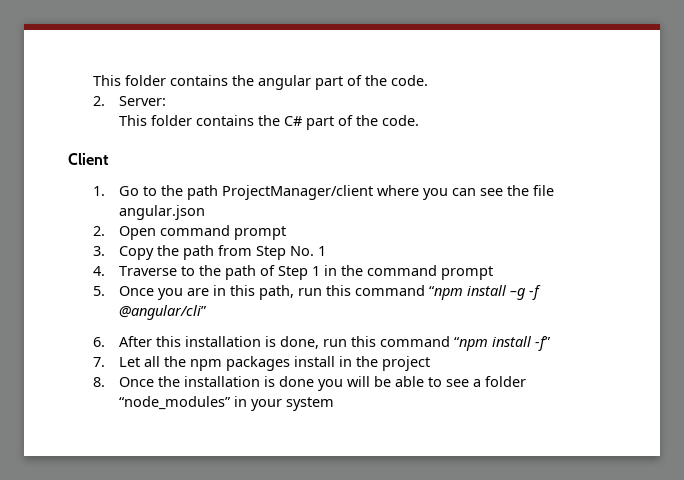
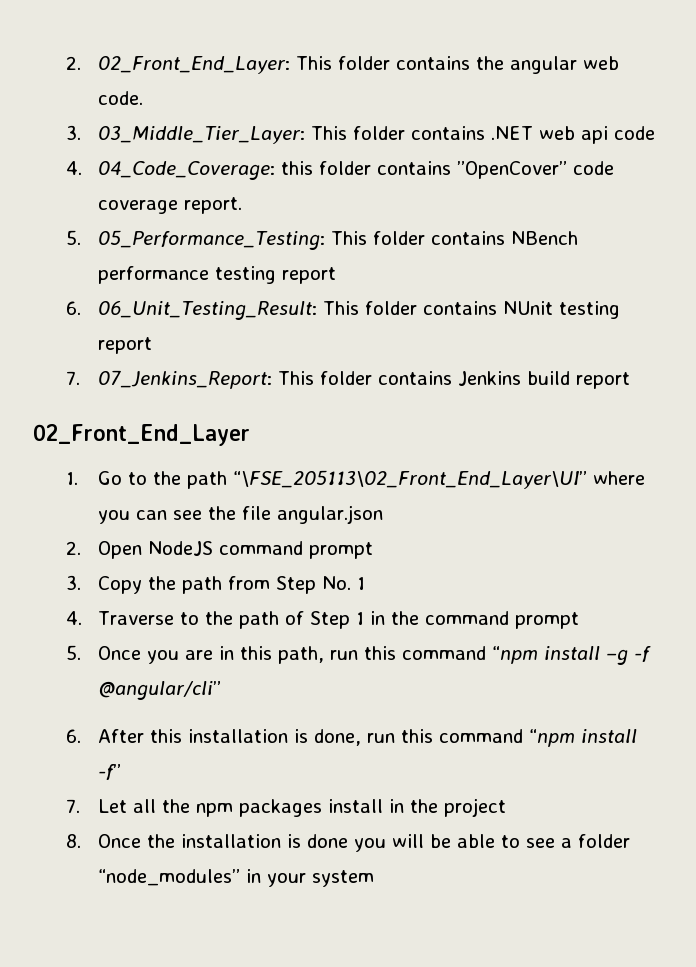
(93, 80) none -> [65,56,291,74] 2. 02_Front_End_Layer:
[315,75,429,90] [93,96,166,106] [118,115,419,130] [68,153,109,165] part of the code. // 2. Server: // This folder contains the C# part of the code. // Client -> [583,56,620,70] [98,91,144,105] [65,125,656,144] [65,161,615,180] [98,197,243,214] [65,230,578,250] [98,266,337,284] [65,301,620,320] [98,337,153,354] [65,370,631,389] [33,424,250,446] web code. // 3. 03_Middle_Tier_Layer: This folder contains .NET web api code // 4. 04_Code_Coverage: this folder contains ”OpenCover” code coverage report. // 5. 05_Performance_Testing: This folder contains NBench performance testing report // 6. 06_Unit_Testing_Result: This folder contains NUnit testing report // 7. 07_Jenkins_Report: This folder contains Jenkins build report // 02_Front_End_Layer
[221,185,373,200] ProjectManager/client -> [233,470,588,489] “\FSE_205113\02_Front_End_Layer\UI”
(156, 233) none -> [148,541,214,556] NodeJS

